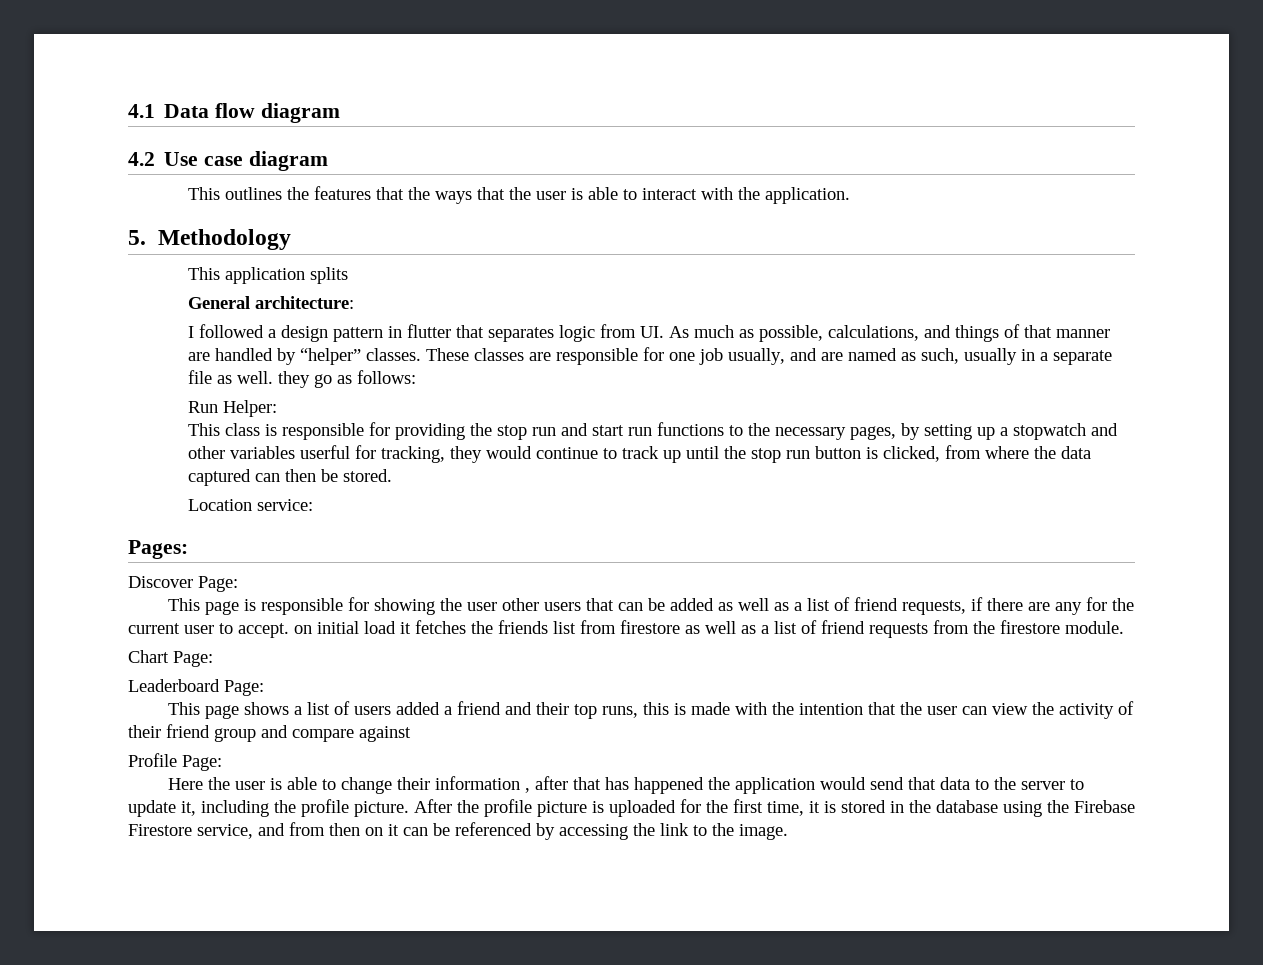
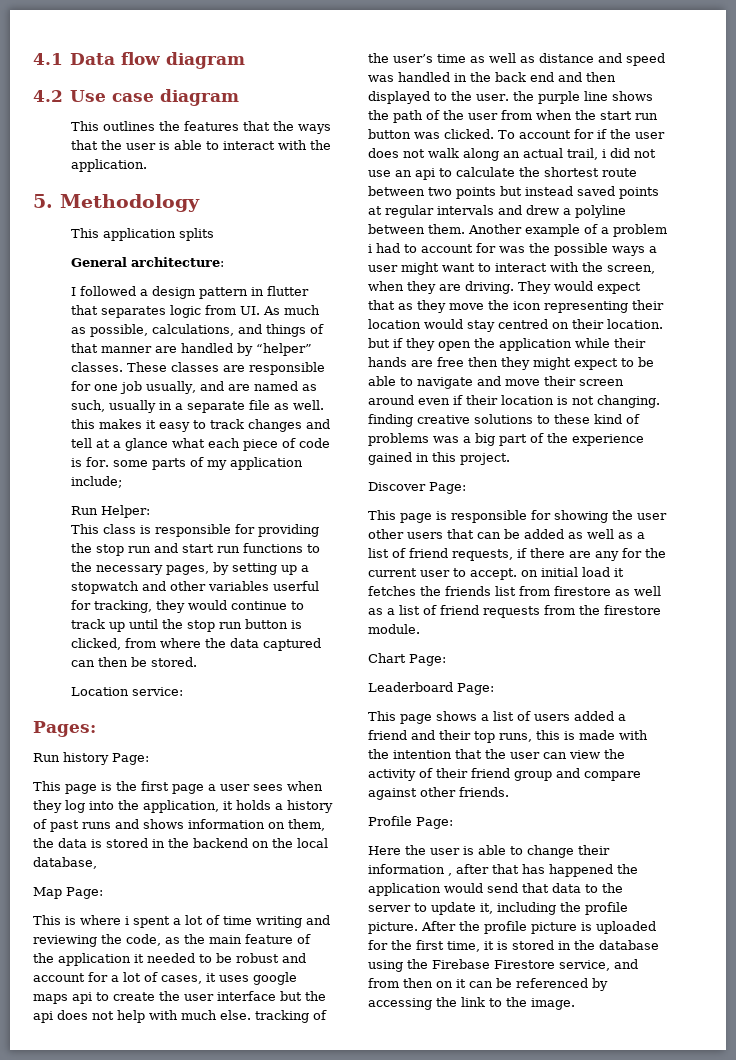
[278,370,417,388] they go as follows: -> [71,419,331,432] [71,438,331,451] [71,457,304,470] [71,476,123,488] this makes it easy to track changes and tell at a glance what each piece of code is for. some parts of my application include;
(188, 549) none -> [33,752,149,765] [33,781,323,794] [33,800,333,813] [33,819,325,832] [33,838,328,848] [33,857,97,869] [33,887,103,899] [33,915,330,928] [33,934,311,947] [33,953,306,966] [33,972,297,985] [33,991,326,1004] [33,1010,327,1023] [368,53,665,66] [368,72,616,82] [368,91,653,104] [368,110,658,123] [368,129,665,139] [368,148,656,161] [368,167,637,180] [368,186,659,199] [368,205,626,218] [368,224,667,237] [368,243,657,256] [368,262,655,275] [368,281,641,294] [368,300,664,313] [368,319,663,332] [368,338,646,351] [368,357,654,370] [368,376,624,389] [368,395,660,408] [368,414,640,427] [368,433,644,446] [368,452,510,465] // Run history Page: // This page is the first page a user sees when they log into the application, it holds a history of past runs and shows information on them, the data is stored in the backend on the local database, // Map Page: // This is where i spent a lot of time writing and reviewing the code, as the main feature of the application it needed to be robust and account for a lot of cases, it uses google maps api to create the user interface but the api does not help with much else. tracking of the user’s time as well as distance and speed was handled in the back end and then displayed to the user. the purple line shows the path of the user from when the start run button was clicked. To account for if the user does not walk along an actual trail, i did not use an api to calculate the shortest route between two points but instead saved points at regular intervals and drew a polyline between them. Another example of a problem i had to account for was the possible ways a user might want to interact with the screen, when they are driving. They would expect that as they move the icon representing their location would stay centred on their location. but if they open the application while their hands are free then they might expect to be able to navigate and move their screen around even if their location is not changing. finding creative solutions to these kind of problems was a big part of the experience gained in this project.
(411, 734) none -> [420,787,509,797] other friends.

